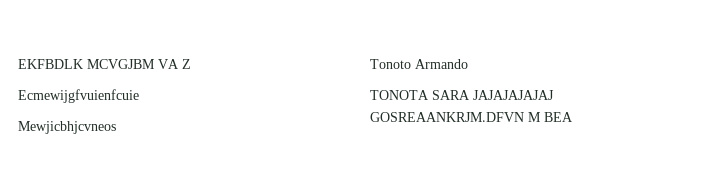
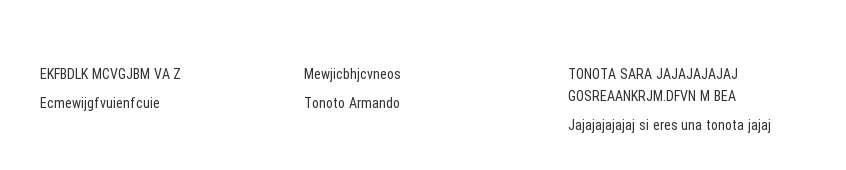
(573, 117) none -> [568,119,771,133] // Jajajajajajaj si eres una tonota jajaj

